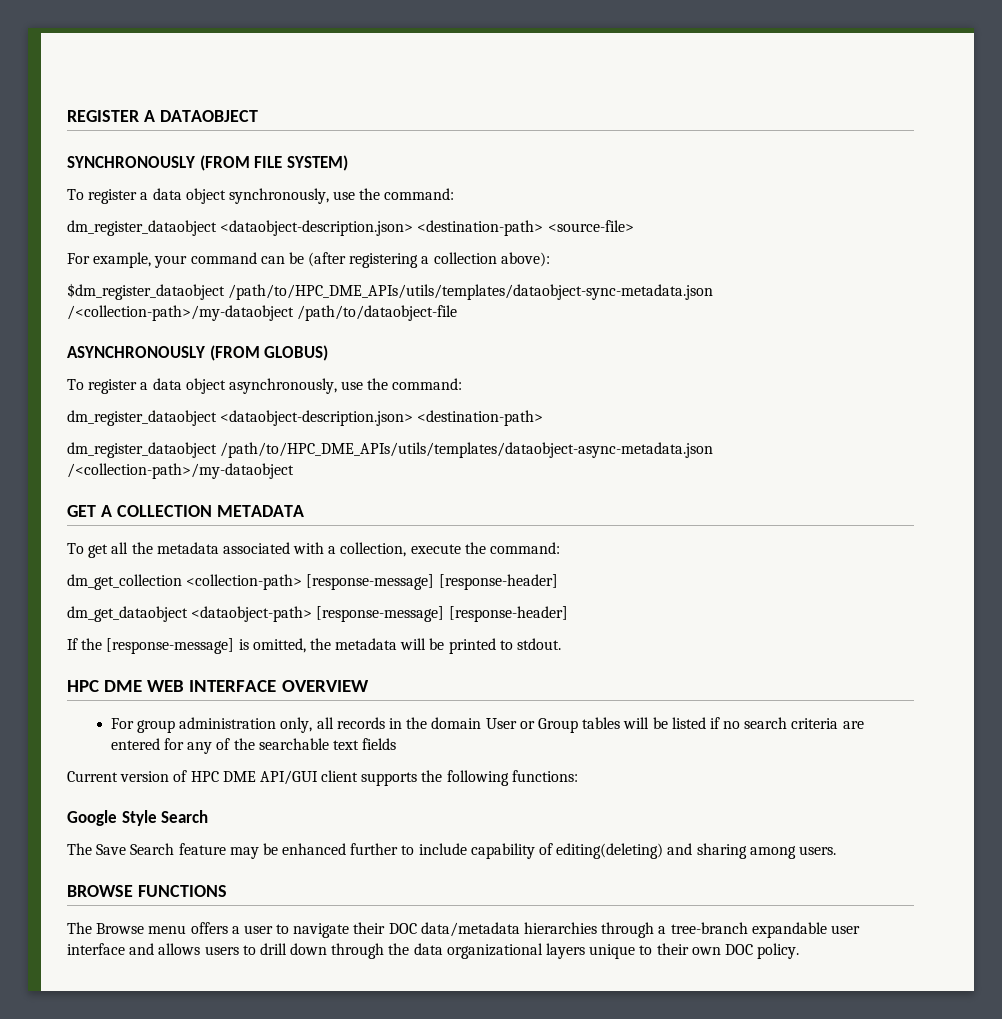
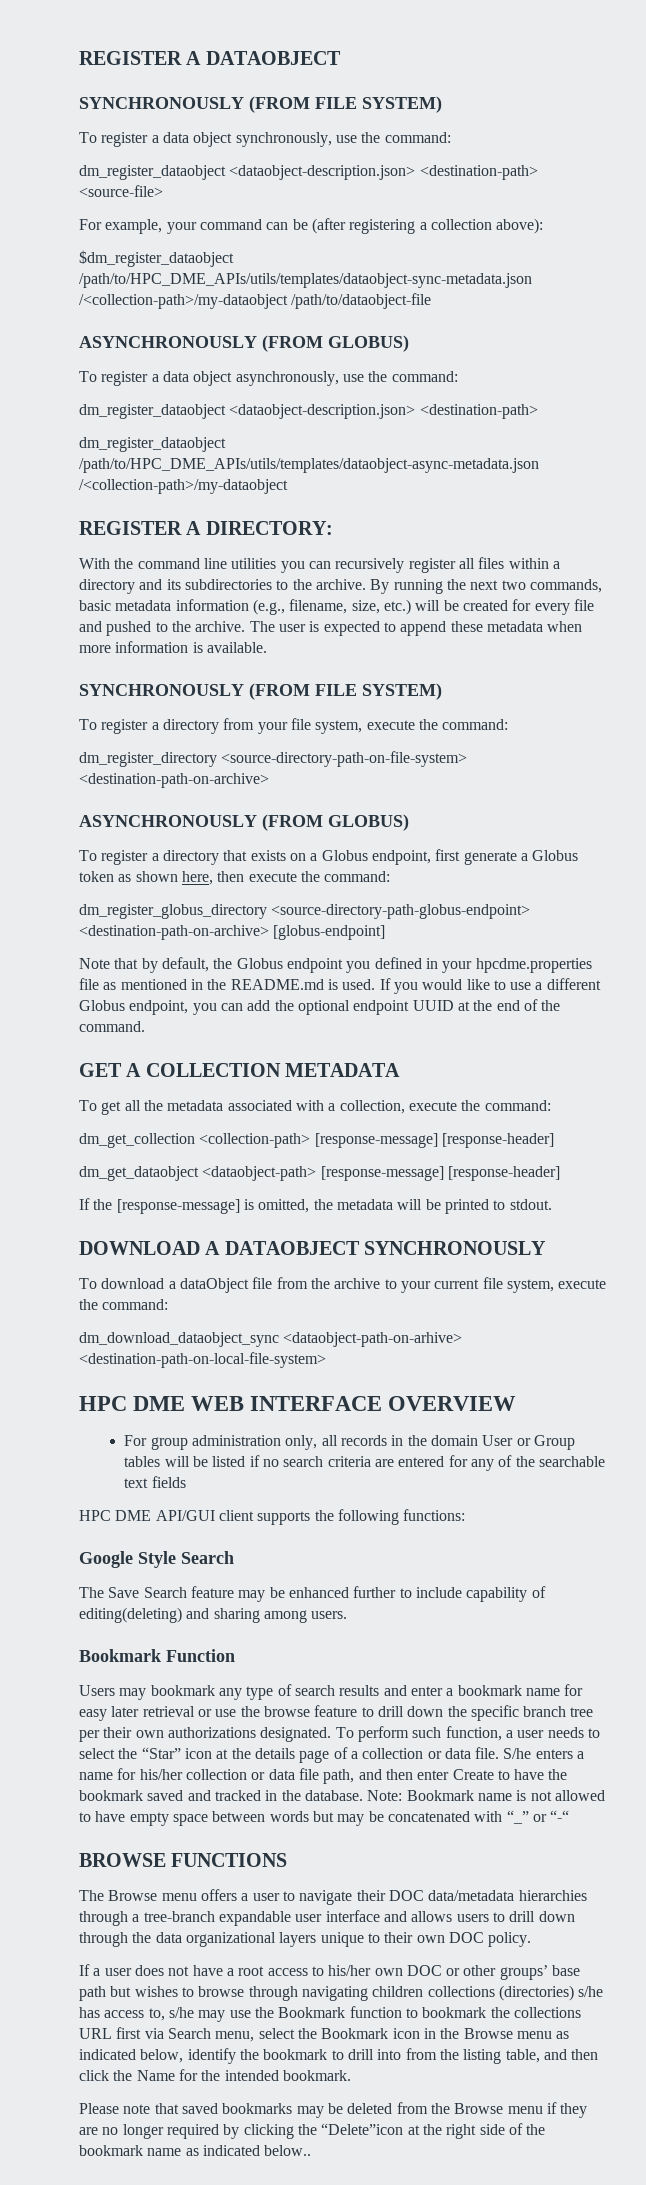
(294, 471) none -> [79,521,333,535] [79,557,560,573] [79,579,602,594] [79,599,594,615] [79,621,583,636] [79,641,267,653] [79,683,442,700] [79,718,509,734] [79,751,468,767] [79,773,269,788] [79,814,409,831] [79,849,579,865] [79,871,391,885] [79,904,531,919] [79,925,386,940] [79,957,592,973] [79,978,601,994] [79,999,561,1015] [79,1021,145,1032] // REGISTER A DIRECTORY: // With the command line utilities you can recursively register all files within a directory and its subdirectories to the archive. By running the next two commands, basic metadata information (e.g., filename, size, etc.) will be created for every file and pushed to the archive. The user is expected to append these metadata when more information is available. // SYNCHRONOUSLY (FROM FILE SYSTEM) // To register a directory from your file system, execute the command: // dm_register_directory <source-directory-path-on-file-system> <destination-path-on-archive> // ASYNCHRONOUSLY (FROM GLOBUS) // To register a directory that exists on a Globus endpoint, first generate a Globus token as shown here, then execute the command: // dm_register_globus_directory <source-directory-path-globus-endpoint> <destination-path-on-archive> [globus-endpoint] // Note that by default, the Globus endpoint you defined in your hpcdme.properties file as mentioned in the README.md is used. If you would like to use a different Globus endpoint, you can add the optional endpoint UUID at the end of the command.
(562, 644) none -> [79,1241,547,1255] [79,1277,607,1293] [79,1299,169,1310] [79,1332,463,1347] [79,1352,326,1368] // DOWNLOAD A DATAOBJECT SYNCHRONOUSLY // To download a dataObject file from the archive to your current file system, execute the command: // dm_download_dataobject_sync <dataobject-path-on-arhive> <destination-path-on-local-file-system>
[67,770,188,782] Current version of -> (186, 1482) none
(836, 850) none -> [79,1649,235,1662] [79,1684,584,1700] [79,1705,594,1721] [79,1726,600,1742] [79,1747,585,1763] [79,1768,568,1784] [79,1790,605,1801] [79,1810,570,1826] // Bookmark Function // Users may bookmark any type of search results and enter a bookmark name for easy later retrieval or use the browse feature to drill down the specific branch tree per their own authorizations designated. To perform such function, a user needs to select the “Star” icon at the details page of a collection or data file. S/he enters a name for his/her collection or data file path, and then enter Create to have the bookmark saved and tracked in the database. Note: Bookmark name is not allowed to have empty space between words but may be concatenated with “_” or “-“
(800, 951) none -> [79,1964,581,1980] [79,1985,604,2001] [79,2006,581,2022] [79,2027,570,2042] [79,2048,599,2064] [79,2069,351,2081] [79,2102,588,2118] [79,2123,546,2139] [79,2145,312,2156] // If a user does not have a root access to his/her own DOC or other groups’ base path but wishes to browse through navigating children collections (directories) s/he has access to, s/he may use the Bookmark function to bookmark the collections URL first via Search menu, select the Bookmark icon in the Browse menu as indicated below, identify the bookmark to drill into from the listing table, and then click the Name for the intended bookmark. // Please note that saved bookmarks may be deleted from the Browse menu if they are no longer required by clicking the “Delete”icon at the right side of the bookmark name as indicated below..

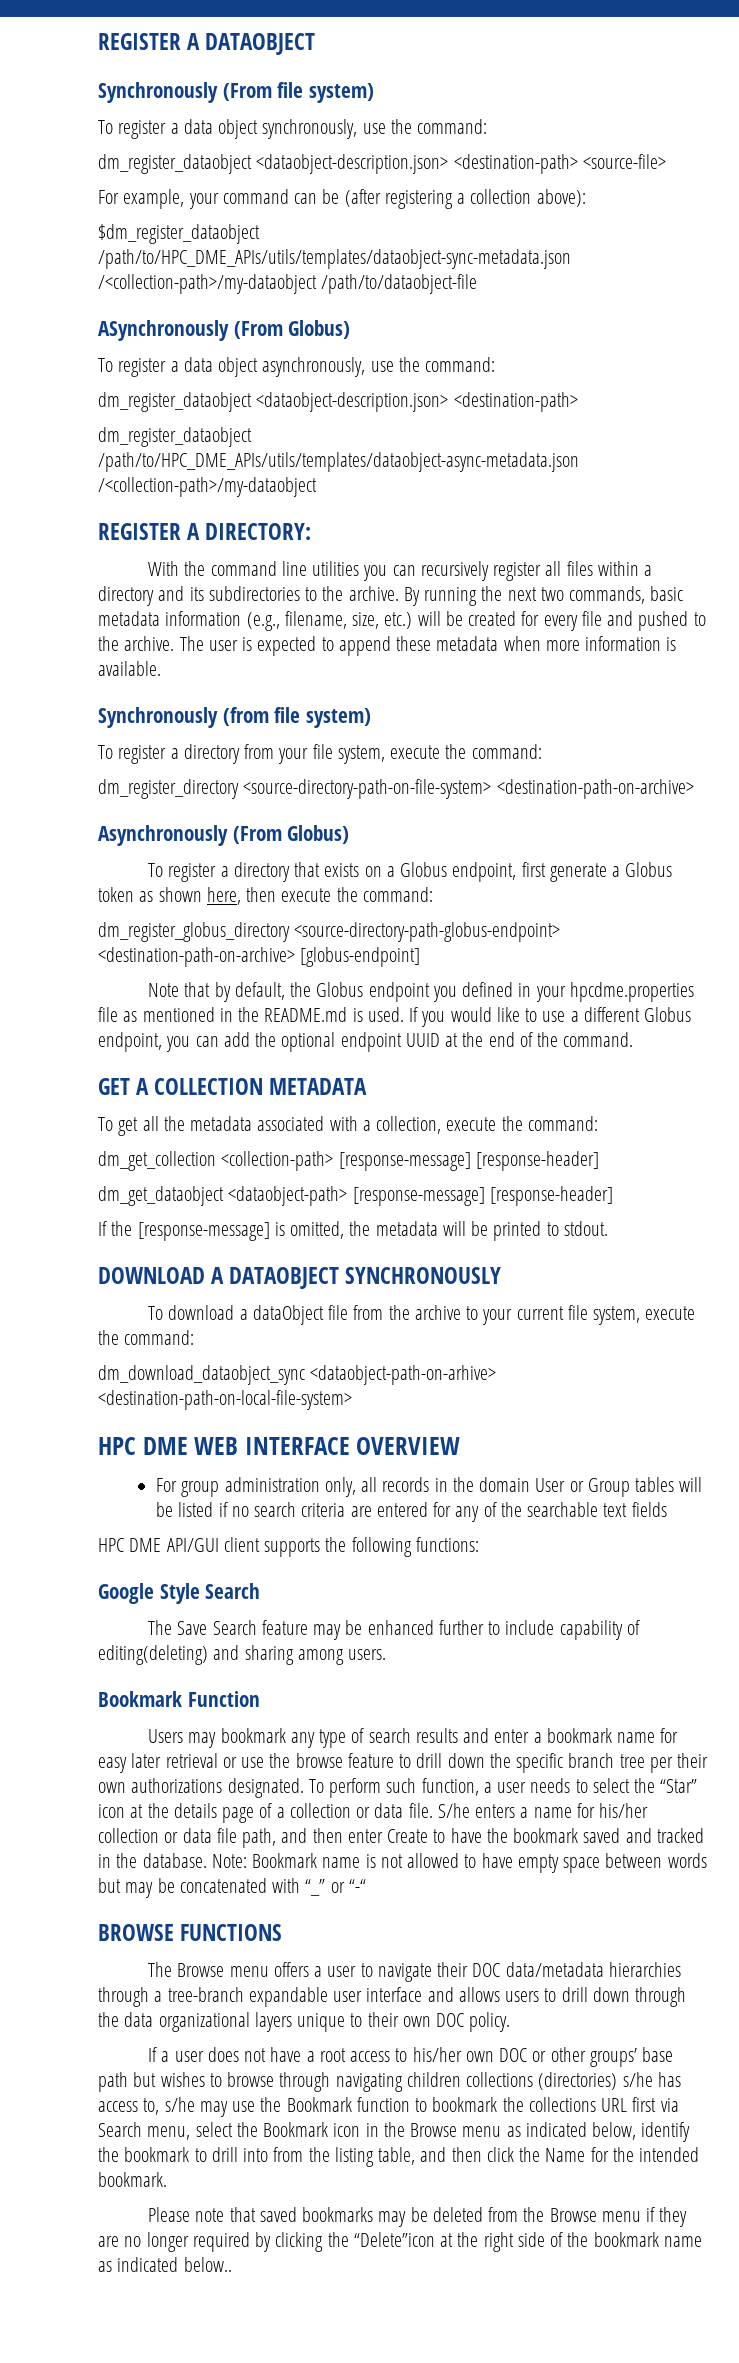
[79,96,442,113] SYNCHRONOUSLY (FROM FILE SYSTEM) -> [98,82,375,103] Synchronously (From file system)
[79,335,409,352] ASYNCHRONOUSLY (FROM GLOBUS) -> [98,320,351,341] ASynchronously (From Globus)
[79,683,442,700] SYNCHRONOUSLY (FROM FILE SYSTEM) -> [98,707,372,728] Synchronously (from file system)
[79,814,409,831] ASYNCHRONOUSLY (FROM GLOBUS) -> [98,825,350,846] Asynchronously (From Globus)

